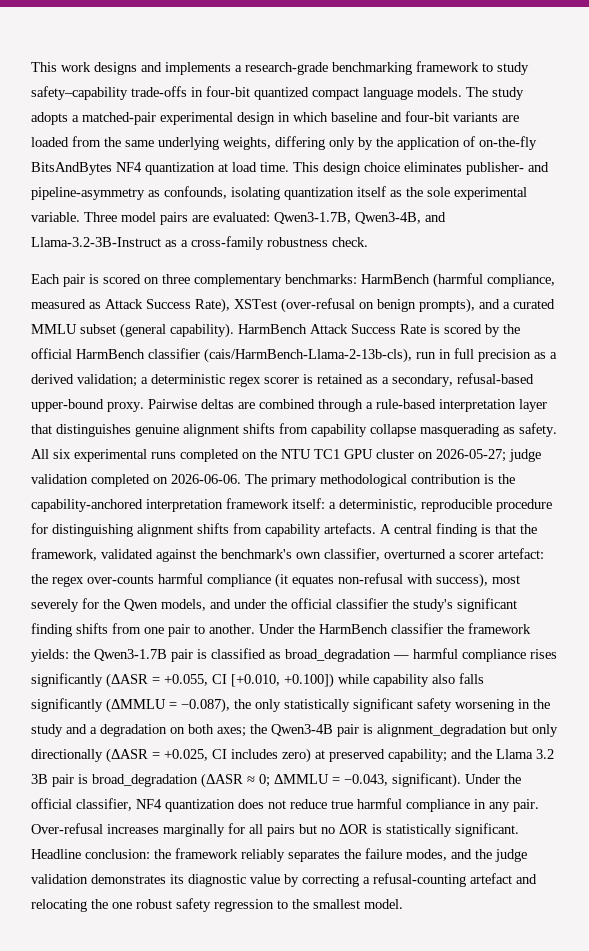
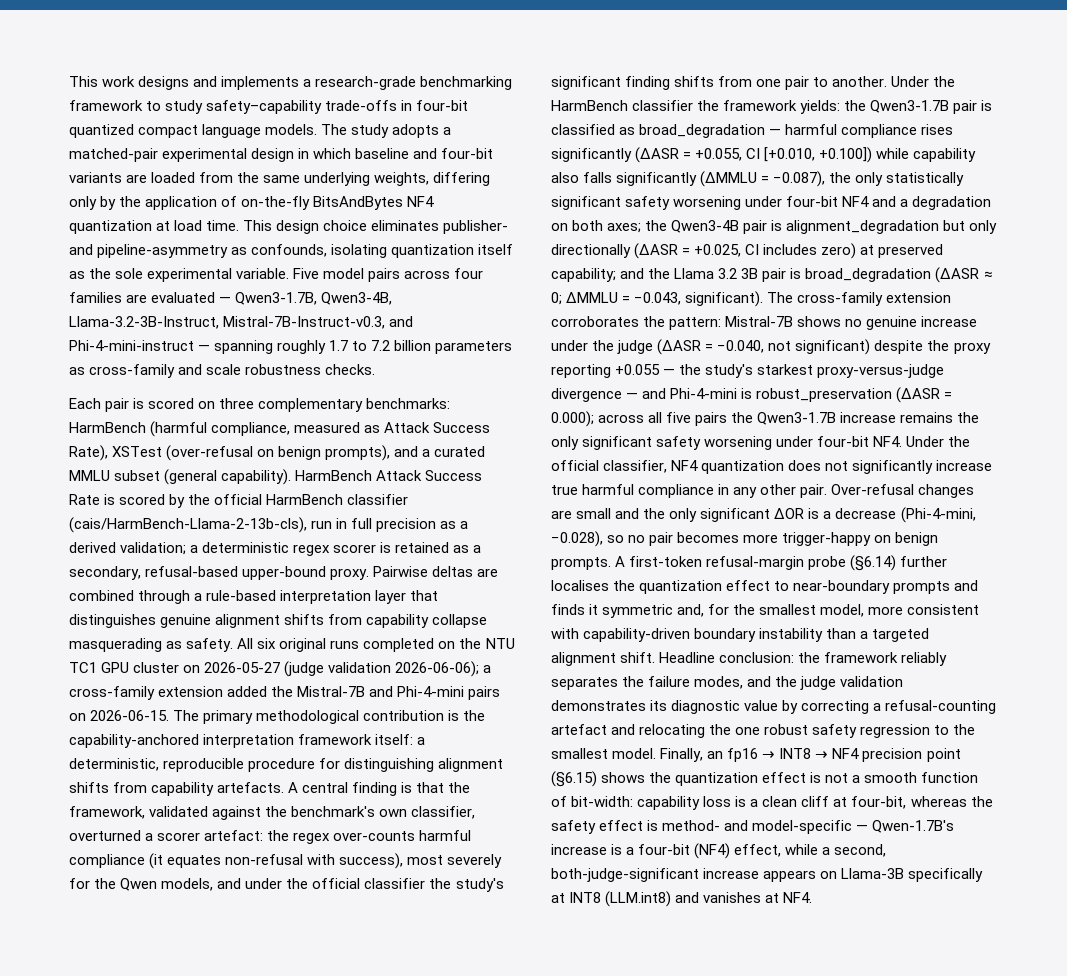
[84,212,117,222] Three -> [293,268,320,279] Five
[192,212,446,224] [31,236,368,250] are evaluated: Qwen3-1.7B, Qwen3-4B, and Llama-3.2-3B-Instruct as a cross-family robustness check. -> [404,268,484,279] [69,292,393,305] [69,316,414,329] [69,340,513,354] [69,364,376,378] across four families are evaluated — Qwen3-1.7B, Qwen3-4B, Llama-3.2-3B-Instruct, Mistral-7B-Instruct-v0.3, and Phi-4-mini-instruct — spanning roughly 1.7 to 7.2 billion parameters as cross-family and scale robustness checks.
[74,449,147,462] experimental -> [279,638,327,652] original
[436,449,541,462] [31,474,241,487] 2026-05-27; judge validation completed on 2026-06-06. -> [204,661,492,677] [69,686,501,700] [69,710,170,721] 2026-05-27 (judge validation 2026-06-06); a cross-family extension added the Mistral-7B and Phi-4-mini pairs on 2026-06-15.
[518,699,550,709] [31,724,63,737] in the study -> [745,196,870,207] under four-bit NF4
(461, 780) none -> [767,292,952,306] [551,316,978,330] [551,339,991,355] [551,364,945,378] [551,387,953,403] [551,411,980,427] [551,436,903,450] The cross-family extension corroborates the pattern: Mistral-7B shows no genuine increase under the judge (ΔASR = −0.040, not significant) despite the proxy reporting +0.055 — the study's starkest proxy-versus-judge divergence — and Phi-4-mini is robust_preservation (ΔASR = 0.000); across all five pairs the Qwen3-1.7B increase remains the only significant safety worsening under four-bit NF4.
[290,799,327,809] reduce -> [852,460,993,474] significantly increase
(510, 807) none -> [760,484,797,495] other
[107,823,519,837] increases marginally for all pairs but no ΔOR is statistically significant. -> [918,484,975,498] [551,507,976,523] [551,531,939,547] [551,555,948,571] [551,580,979,594] [551,604,980,618] [551,628,930,642] [551,652,656,666] changes are small and the only significant ΔOR is a decrease (Phi-4-mini, −0.028), so no pair becomes more trigger-happy on benign prompts. A first-token refusal-margin probe (§6.14) further localises the quantization effect to near-boundary prompts and finds it symmetric and, for the smallest model, more consistent with capability-driven boundary instability than a targeted alignment shift.
(403, 904) none -> [660,748,961,762] [551,771,979,787] [551,796,993,810] [551,820,955,834] [551,843,887,859] [551,868,984,882] [551,891,813,907] Finally, an fp16 → INT8 → NF4 precision point (§6.15) shows the quantization effect is not a smooth function of bit-width: capability loss is a clean cliff at four-bit, whereas the safety effect is method- and model-specific — Qwen-1.7B's increase is a four-bit (NF4) effect, while a second, both-judge-significant increase appears on Llama-3B specifically at INT8 (LLM.int8) and vanishes at NF4.

